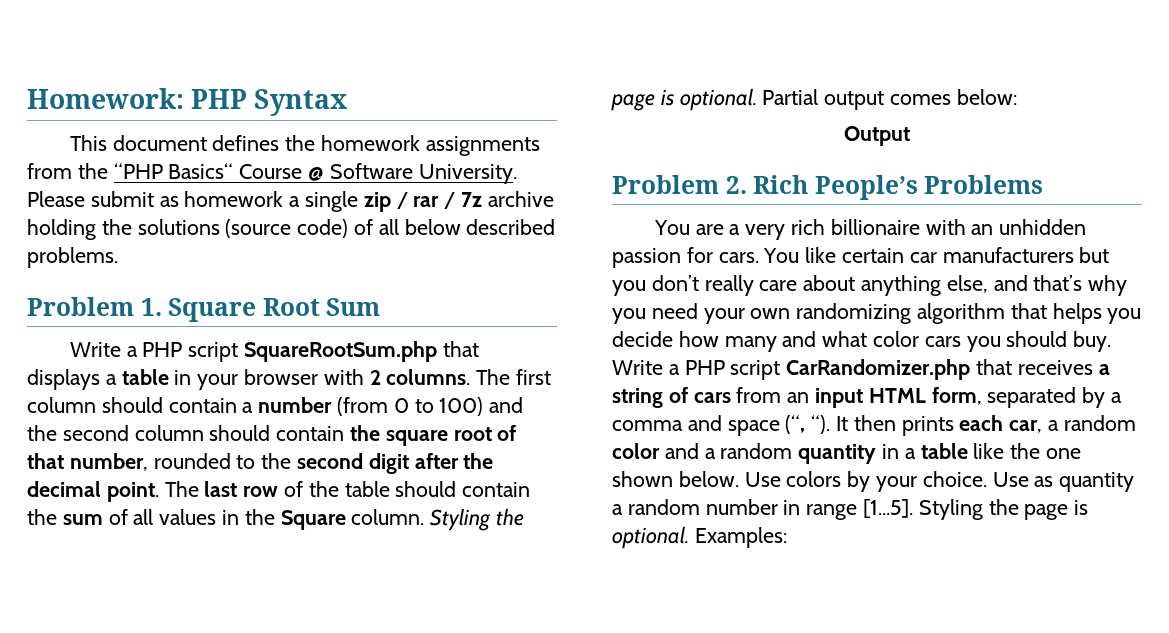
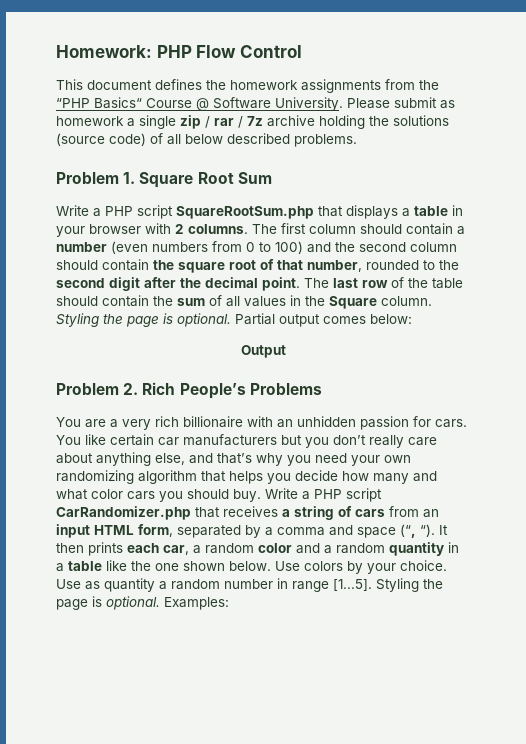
[254,89,348,116] Syntax -> [196,45,302,58] Flow Control
[337,397,389,416] (from -> [111,241,242,254] (even numbers from

